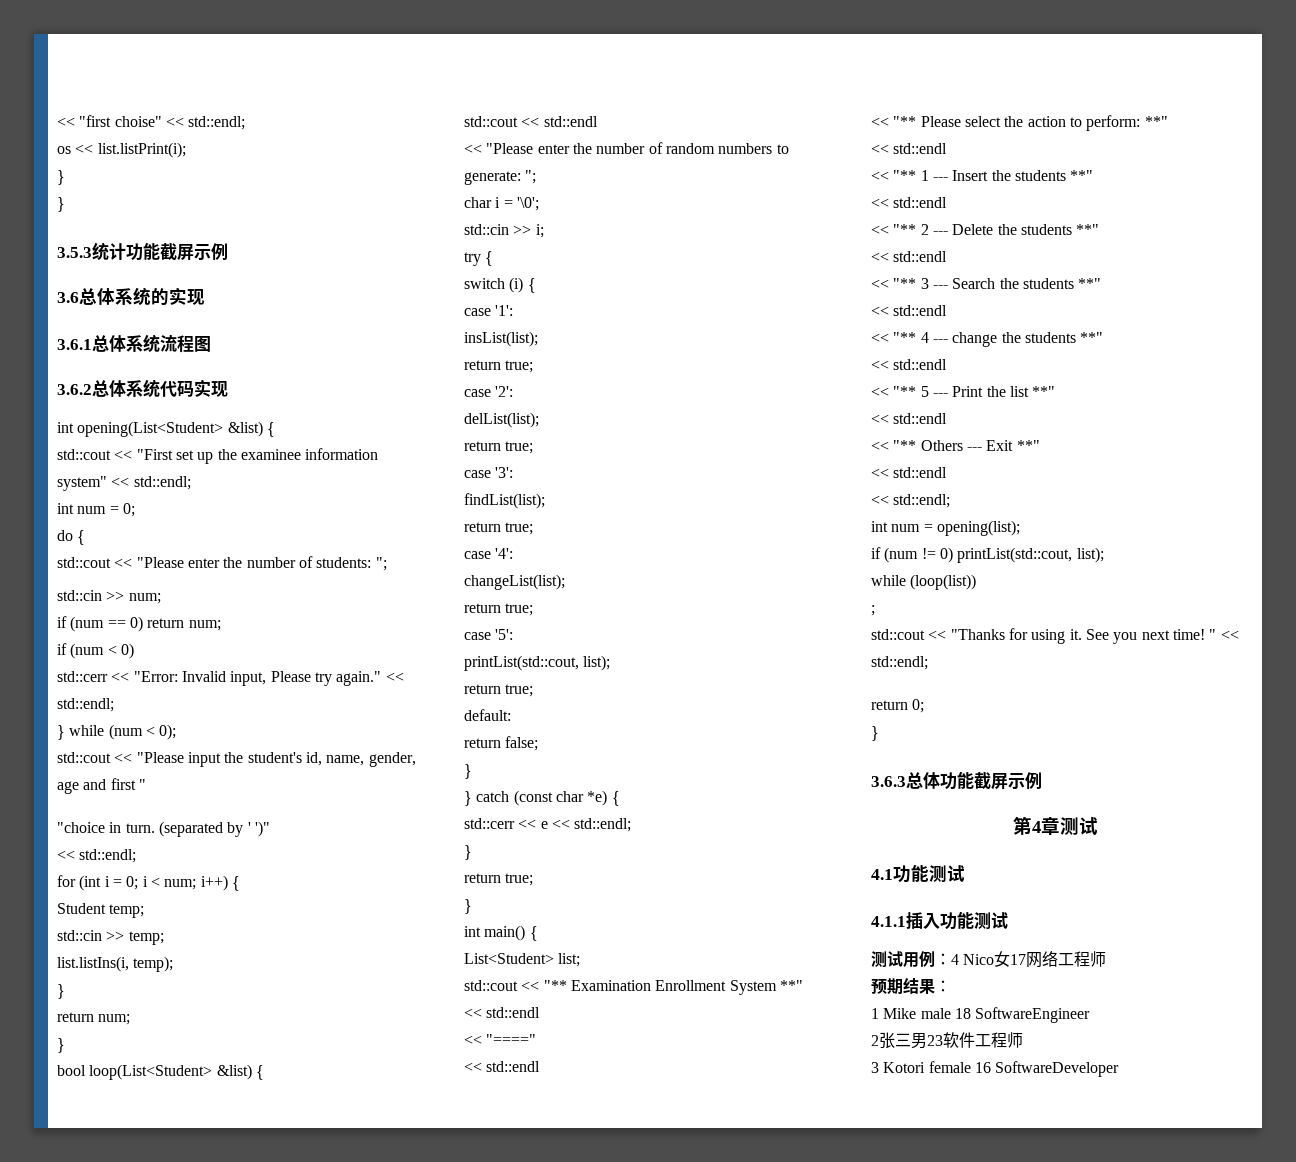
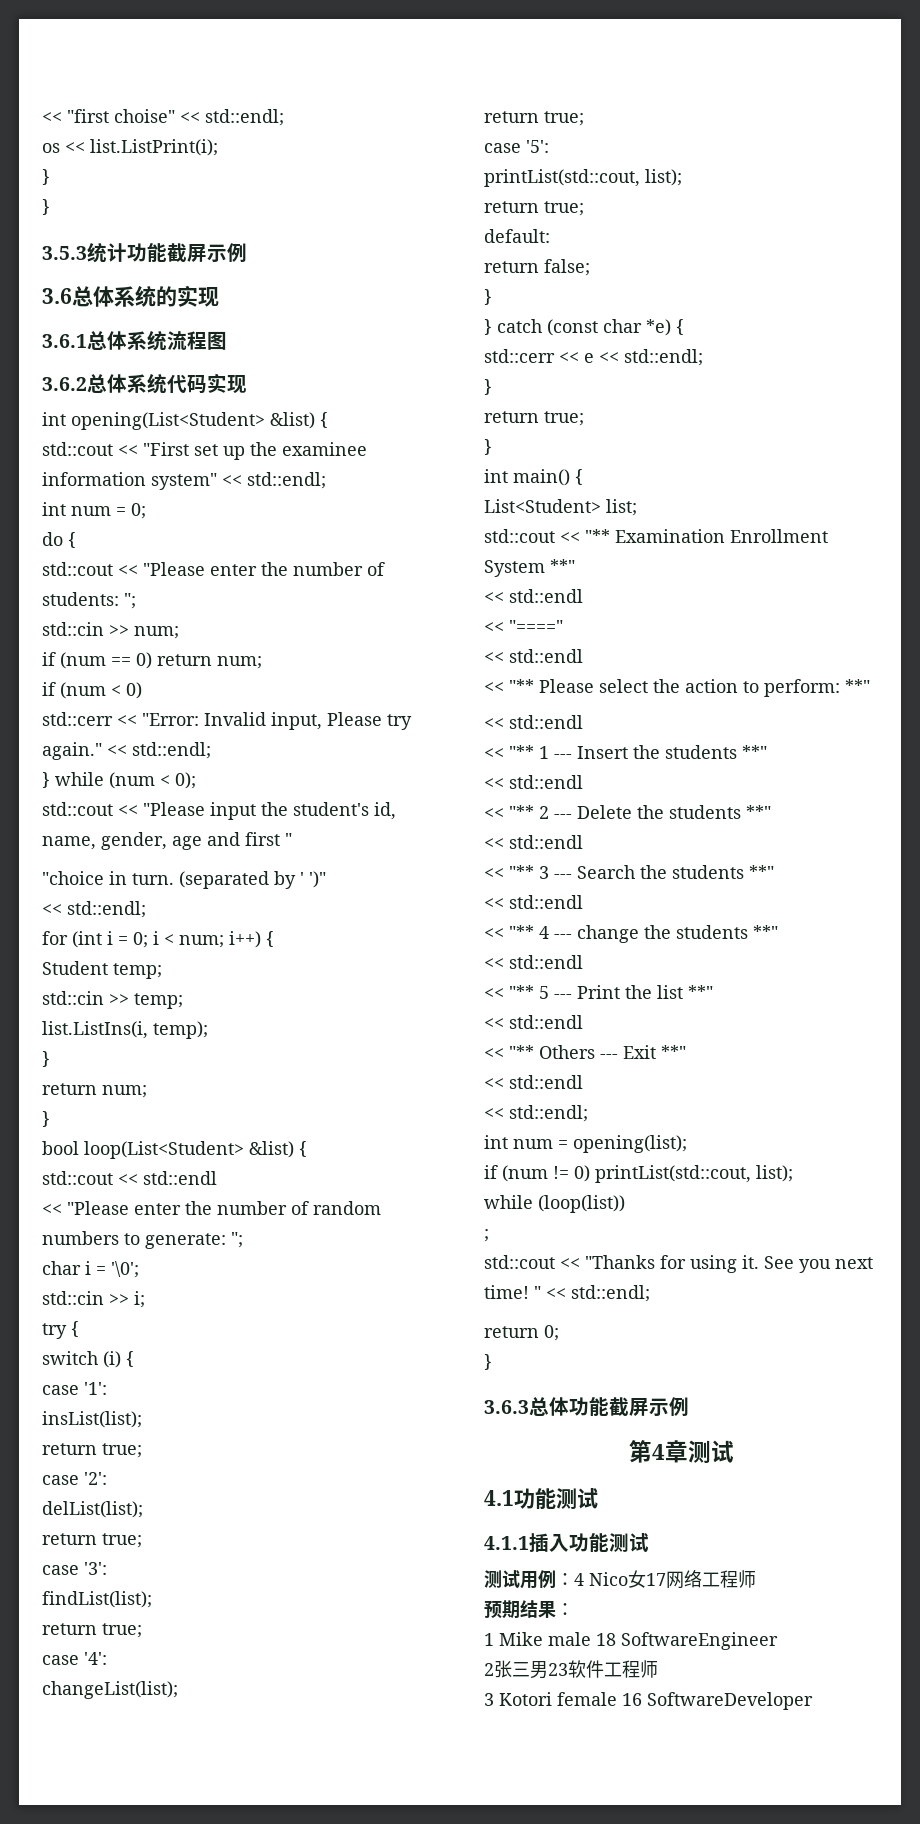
[97,142,186,158] list.listPrint(i); -> [90,139,218,156] list.ListPrint(i);
[57,956,129,972] list.listIns(i, -> [42,1021,148,1039] list.ListIns(i,

